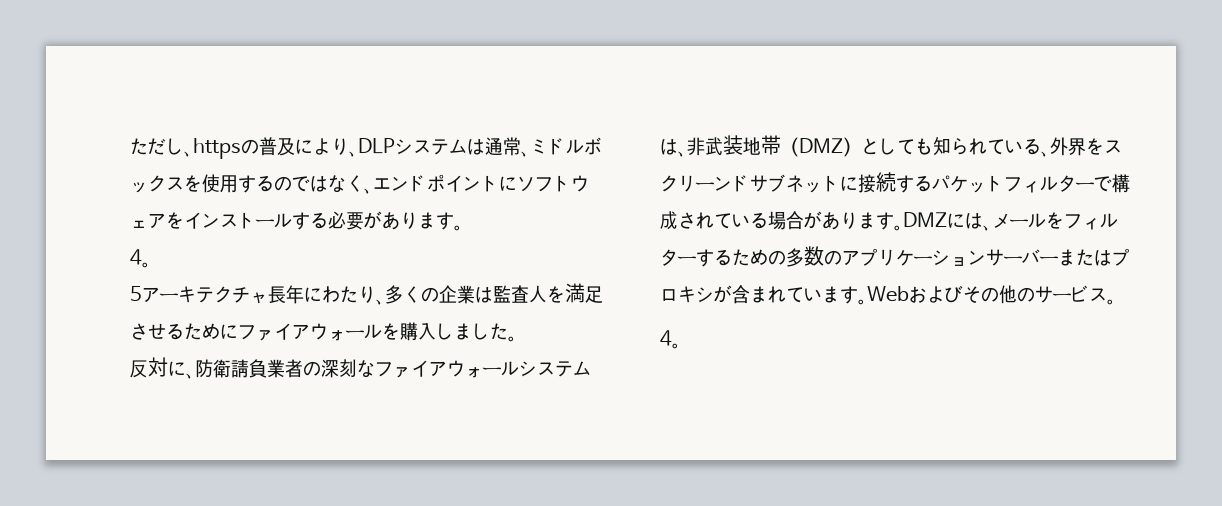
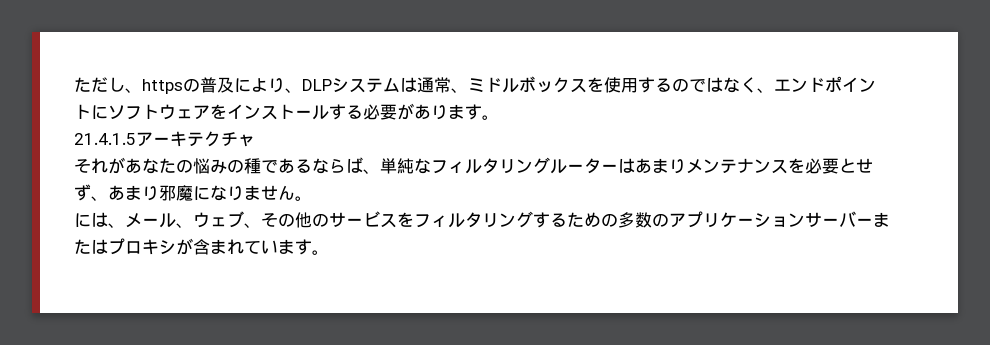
[130,249,151,268] [130,286,142,301] 4。 // 5 -> [74,133,136,145] 21.4.1.5
[268,283,603,305] [130,322,517,342] [130,357,591,379] [660,135,1122,157] [660,172,1130,193] [660,211,947,231] 長年にわたり、多くの企業は監査人を満足させるためにファイアウォールを購入しました。 // 反対に、防衛請負業者の深刻なファイアウォールシステムは、非武装地帯（DMZ）としても知られている、外界をスクリーンドサブネットに接続するパケットフィルターで構成されている場合があります。DMZ -> [74,157,873,174] [74,184,312,201] // それがあなたの悩みの種であるならば、単純なフィルタリングルーターはあまりメンテナンスを必要とせず、あまり邪魔になりません。 //
(1046, 220) none -> [176,211,397,228] 、ウェブ、その他のサービス
[677,256,696,264] ー -> [482,211,533,228] リング
[867,285,1116,305] [660,330,681,349] Webおよびその他のサービス。 // 4。 -> (329, 252) none

